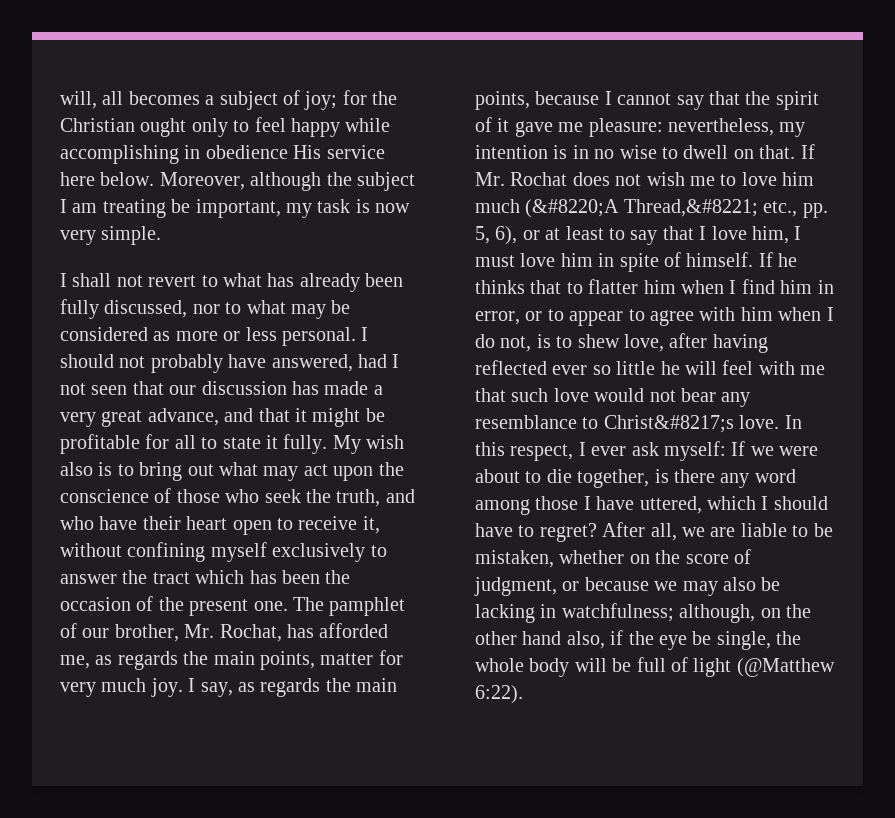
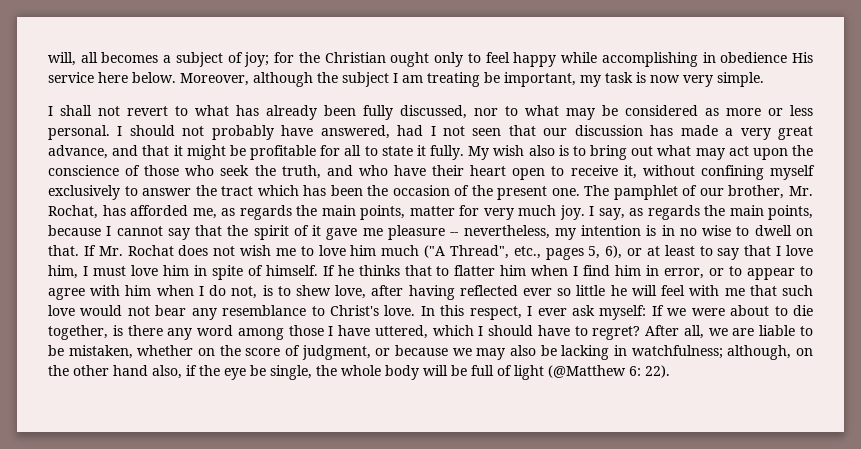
[588,118,663,137] pleasure: -> [387,225,459,240] pleasure --
[525,199,828,218] (&#8220;A Thread,&#8221; etc., pp. -> [424,245,584,260] ("A Thread", etc., pages
[603,415,734,433] Christ&#8217;s -> [330,305,379,316] Christ's
[475,685,523,704] 6:22). -> [629,365,670,378] 6: 22).

